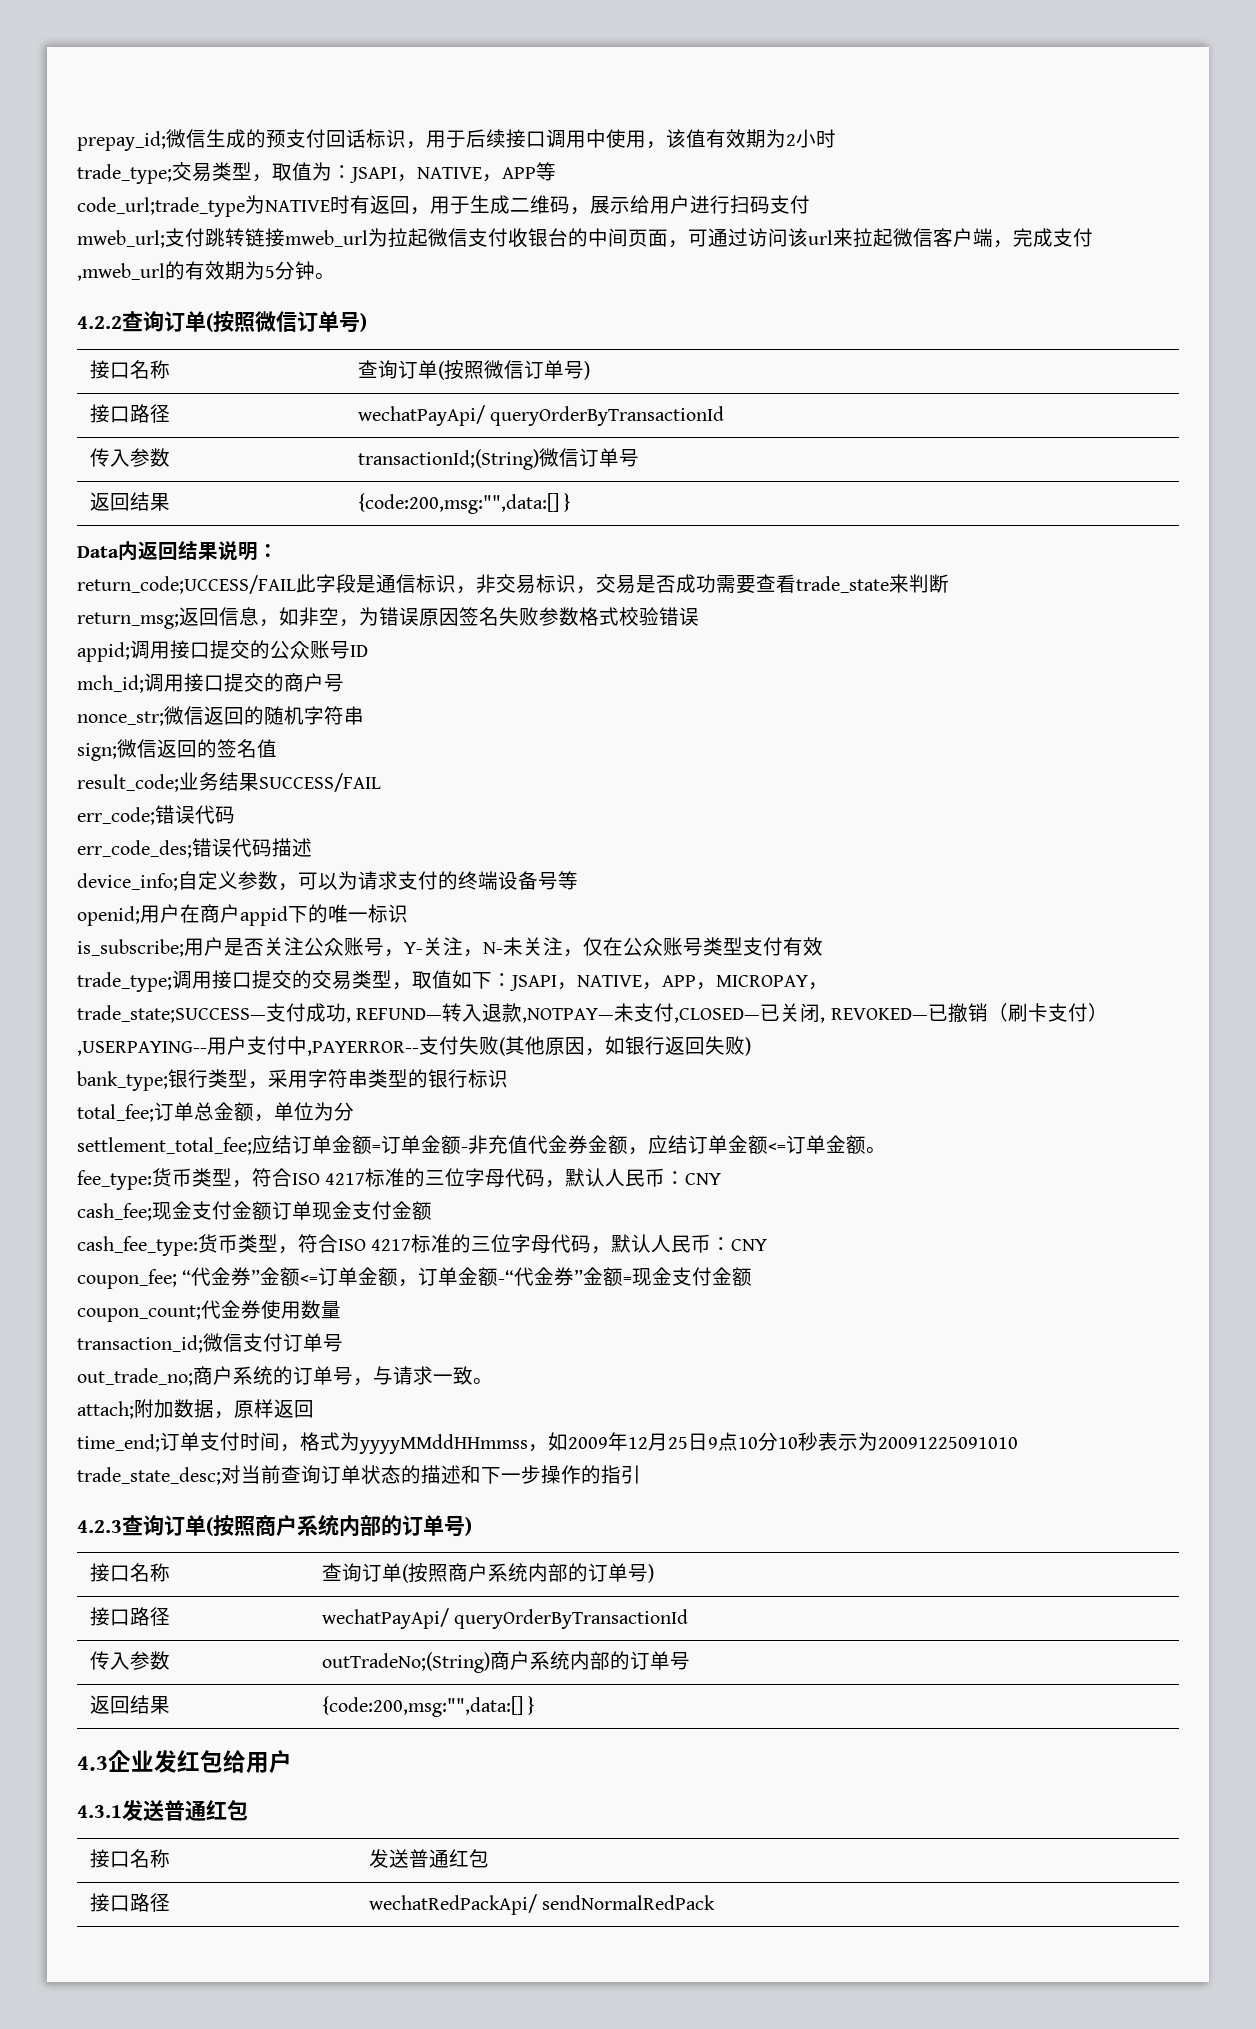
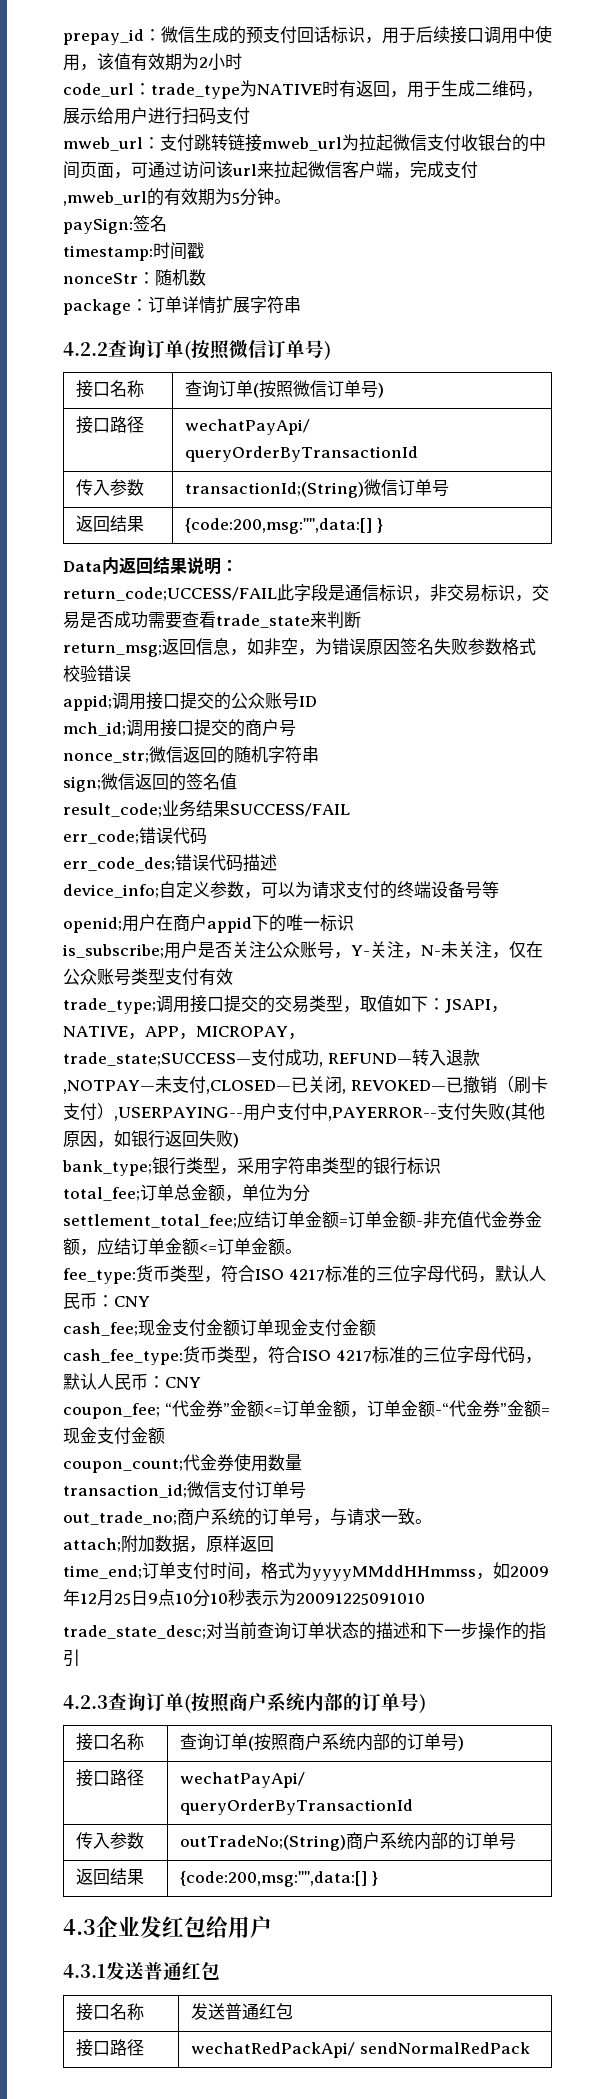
[77,131,166,151] prepay_id; -> [63,29,161,45] prepay_id：
[77,162,556,184] [77,197,245,217] trade_type;交易类型，取值为：JSAPI，NATIVE，APP等 // code_url;trade_type -> [63,83,240,99] code_url：trade_type
[77,230,165,248] mweb_url; -> [63,137,160,151] mweb_url：
(335, 276) none -> [63,215,167,234] [63,242,204,261] [63,269,206,286] [63,296,301,315] // paySign:签名 // timestamp:时间戳 // nonceStr：随机数 // package：订单详情扩展字符串

